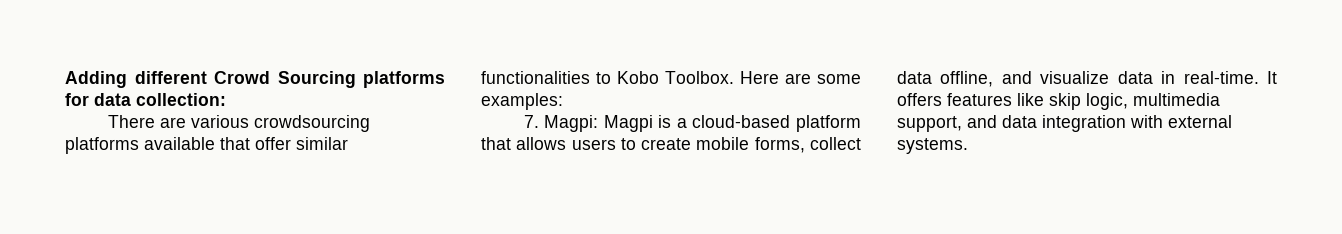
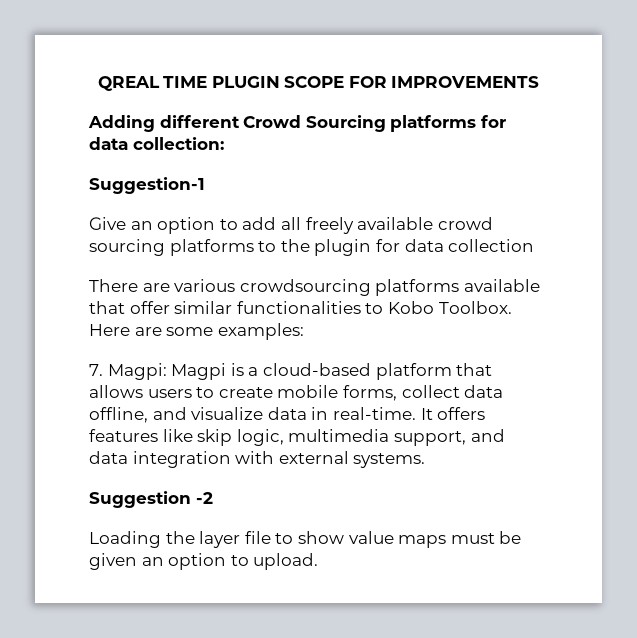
(65, 79) none -> [97,76,540,91] QREAL TIME PLUGIN SCOPE FOR IMPROVEMENTS //
(226, 99) none -> [89,177,205,194] [89,217,493,234] [89,239,535,256] // Suggestion-1 // Give an option to add all freely available crowd sourcing platforms to the plugin for data collection
(968, 146) none -> [89,491,213,508] [89,531,522,548] [89,553,319,570] // Suggestion -2 // Loading the layer file to show value maps must be given an option to upload.

